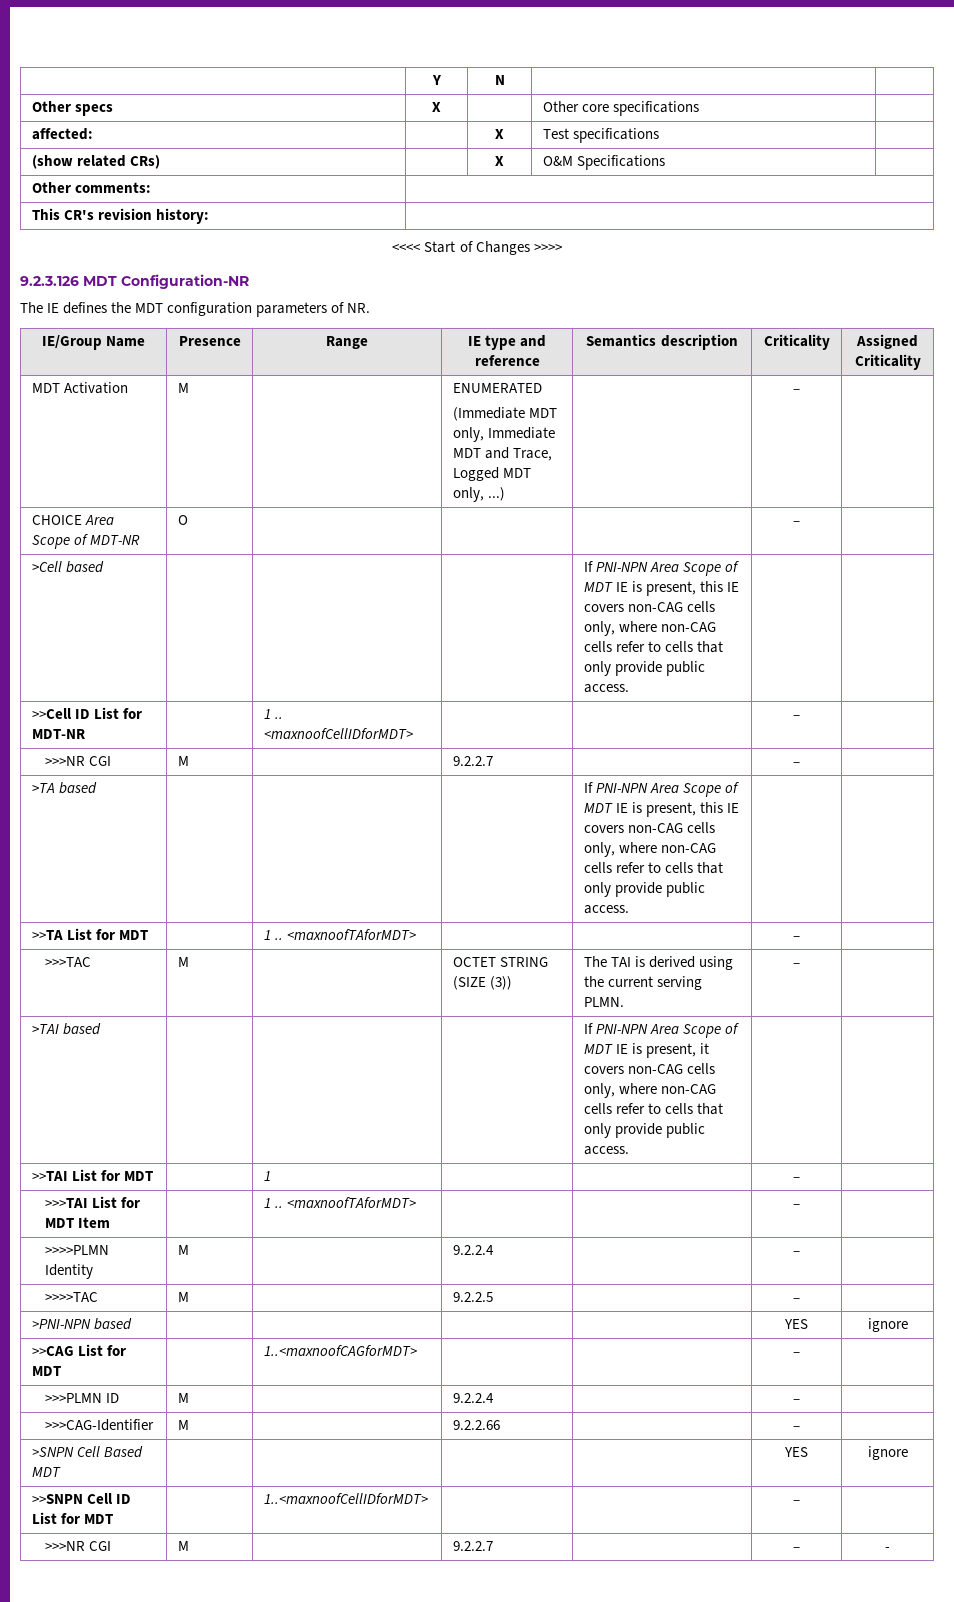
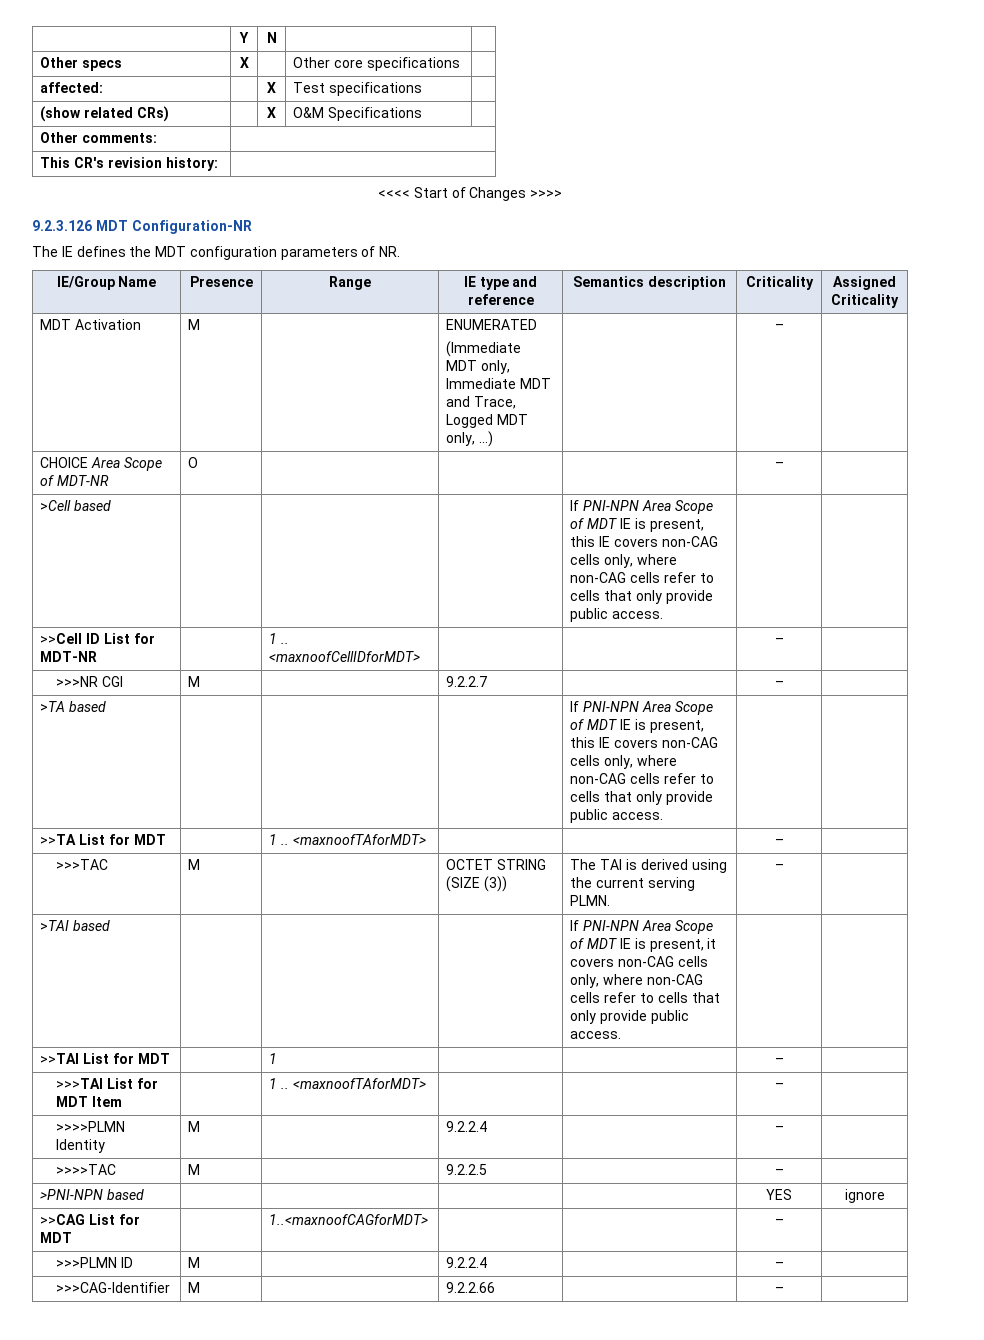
[31,1446,143,1458] [31,1467,61,1477] [784,1447,808,1457] [867,1446,908,1460] [31,1493,131,1504] [31,1512,113,1524] [263,1493,428,1504] [793,1500,800,1504] [44,1541,111,1551] [177,1541,189,1551] [452,1541,493,1551] [793,1547,800,1551] [885,1547,890,1551] // >SNPN Cell Based MDT | | | | | YES | ignore // >>SNPN Cell ID List for MDT | | 1..<maxnoofCellIDforMDT> | | | – | // >>>NR CGI | M | | 9.2.2.7 | | – | - -> (784, 1290) none

